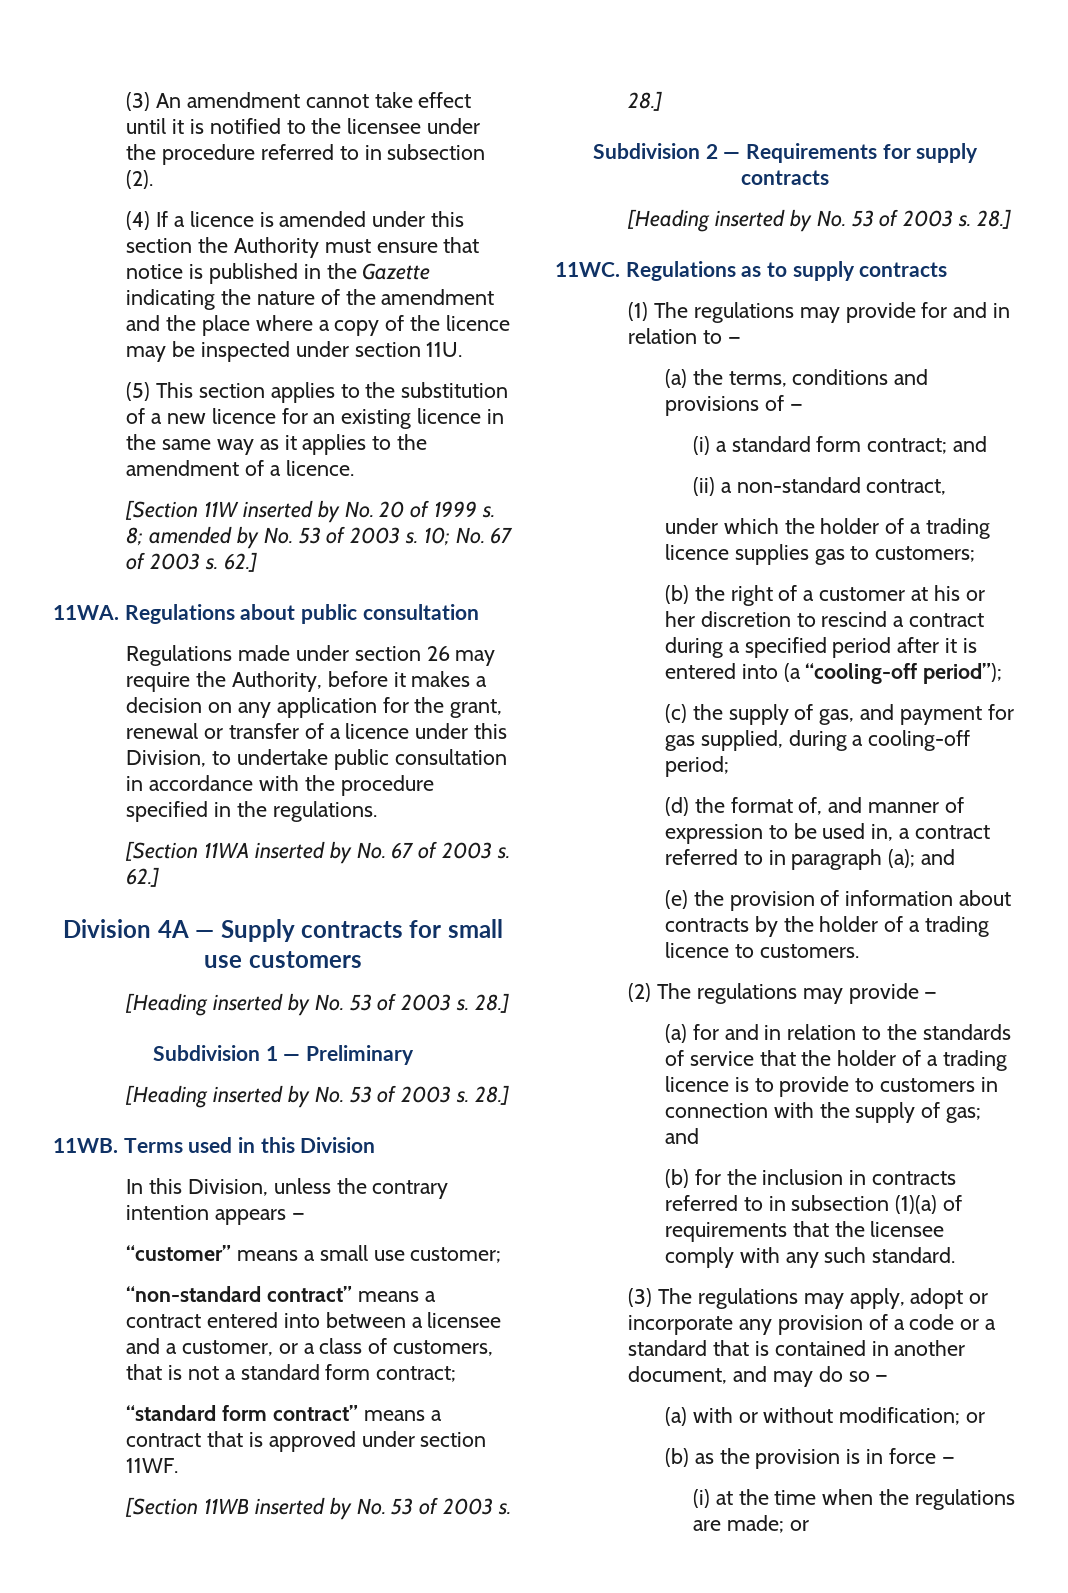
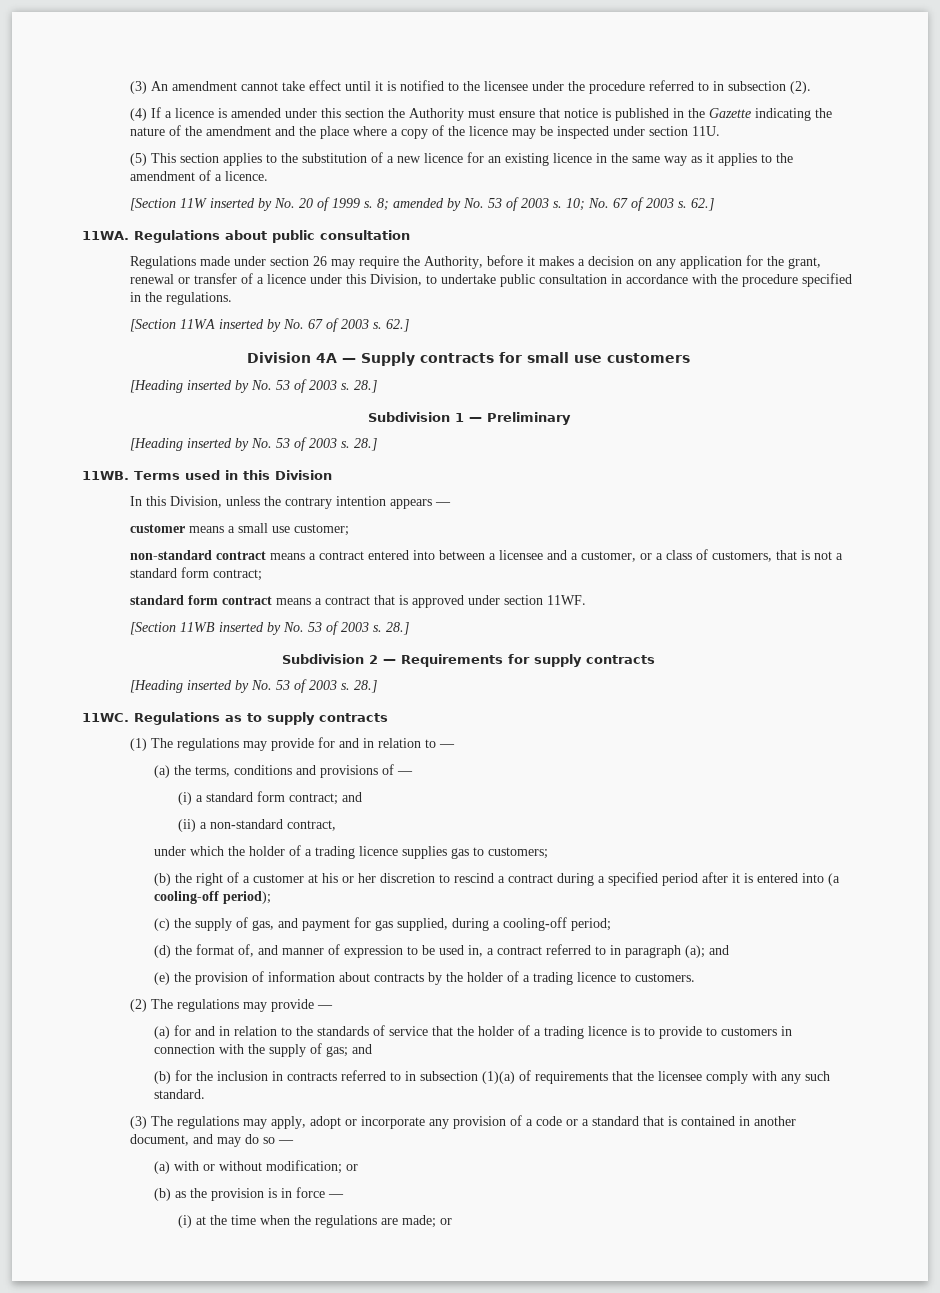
[126,1245,232,1261] “customer” -> [129,524,185,533] customer
[126,1286,353,1302] “non-standard contract” -> [129,550,266,560] non-standard contract
[126,1405,358,1421] “standard form contract” -> [129,595,272,605] standard form contract
[805,663,1003,684] “cooling-off period”); -> [153,891,271,904] cooling-off period);

